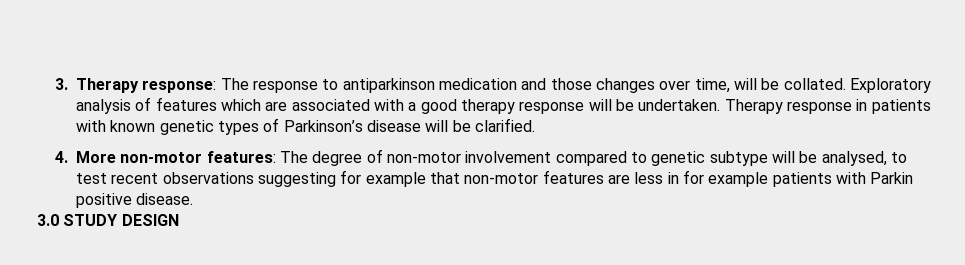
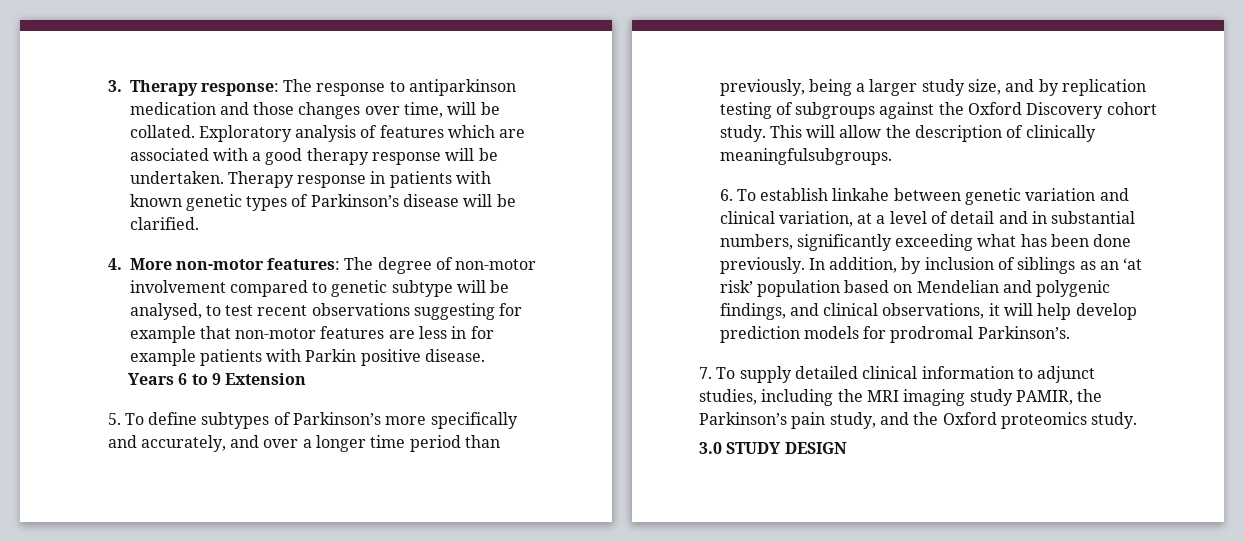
(194, 199) none -> [128,373,307,385] [107,412,518,429] [107,435,501,452] [719,79,1147,96] [719,102,1157,119] [719,125,1096,142] [719,148,892,165] [719,188,1129,205] [719,211,1136,227] [719,234,1132,251] [719,257,1143,274] [719,280,1111,297] [719,303,1137,320] [719,326,1070,343] [699,366,1096,383] [699,389,1103,406] [699,412,1138,429] // Years 6 to 9 Extension // 5. To define subtypes of Parkinson’s more specifically and accurately, and over a longer time period than previously, being a larger study size, and by replication testing of subgroups against the Oxford Discovery cohort study. This will allow the description of clinically meaningfulsubgroups. // 6. To establish linkahe between genetic variation and clinical variation, at a level of detail and in substantial numbers, significantly exceeding what has been done previously. In addition, by inclusion of siblings as an ‘at risk’ population based on Mendelian and polygenic findings, and clinical observations, it will help develop prediction models for prodromal Parkinson’s. // 7. To supply detailed clinical information to adjunct studies, including the MRI imaging study PAMIR, the Parkinson’s pain study, and the Oxford proteomics study.

